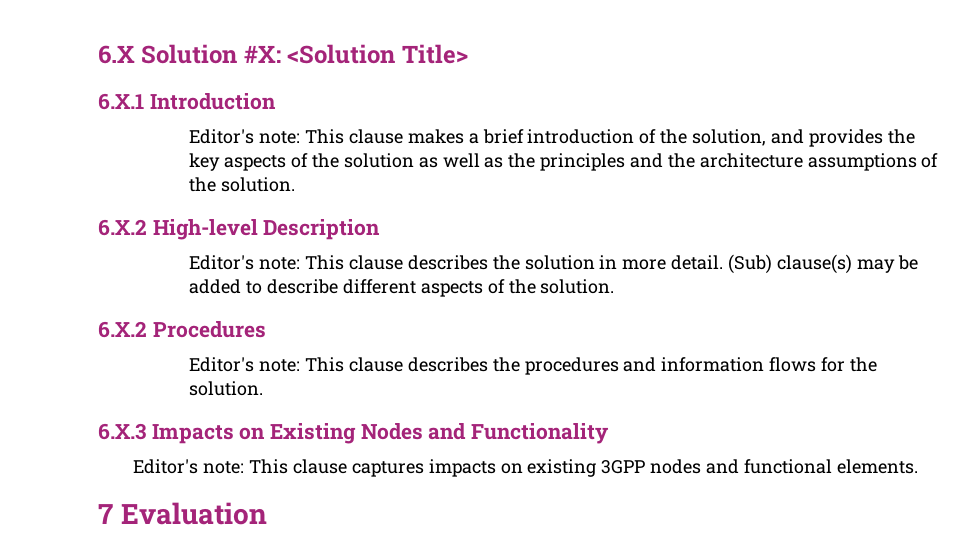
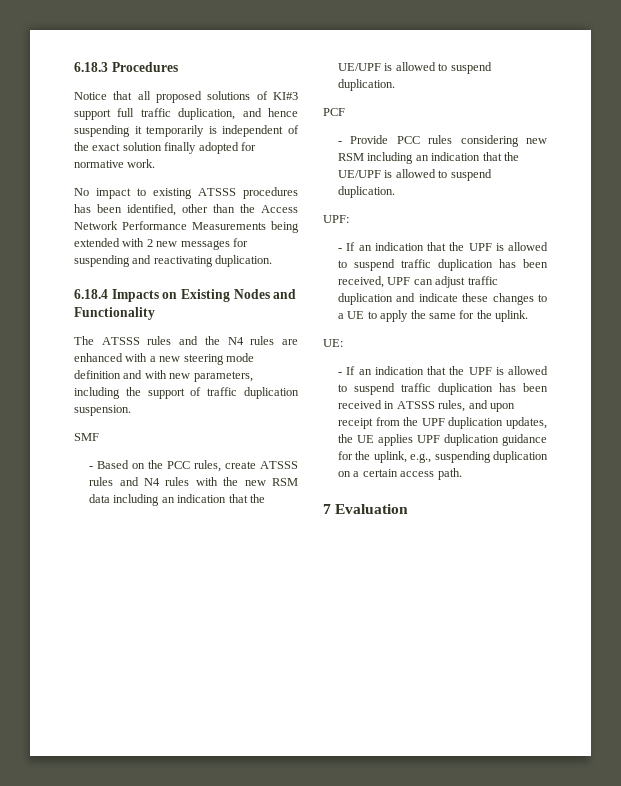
[98,44,468,64] [98,93,276,110] [189,129,915,147] [189,153,939,171] [189,177,296,192] [98,219,381,240] [189,254,918,274] [189,279,615,297] [98,321,266,338] [189,357,877,375] [189,381,264,396] [98,423,146,440] 6.X Solution #X: <Solution Title> // 6.X.1 Introduction // Editor's note: This clause makes a brief introduction of the solution, and provides the key aspects of the solution as well as the principles and the architecture assumptions of the solution. // 6.X.2 High-level Description // Editor's note: This clause describes the solution in more detail. (Sub) clause(s) may be added to describe different aspects of the solution. // 6.X.2 Procedures // Editor's note: This clause describes the procedures and information flows for the solution. // 6.X.3 -> [74,62,178,72] [74,91,298,103] [74,108,298,120] [74,125,299,137] [74,142,256,154] [74,159,156,168] [74,187,298,199] [74,204,298,216] [74,221,299,233] [74,238,248,250] [74,255,273,267] [74,289,108,299] 6.18.3 Procedures // Notice that all proposed solutions of KI#3 support full traffic duplication, and hence suspending it temporarily is independent of the exact solution finally adopted for normative work. // No impact to existing ATSSS procedures has been identified, other than the Access Network Performance Measurements being extended with 2 new messages for suspending and reactivating duplication. // 6.18.4
[133,459,918,477] Editor's note: This clause captures impacts on existing 3GPP nodes and functional elements. -> [74,336,298,345] [74,353,254,365] [74,370,253,382] [74,387,299,399] [74,405,131,416] [74,433,99,441] [89,460,298,472] [89,477,298,486] [89,494,265,506] [338,62,492,74] [338,79,396,91] [323,108,345,116] [338,135,547,147] [338,152,519,164] [338,169,492,181] [338,186,396,198] [323,215,349,223] [338,242,548,251] [338,259,548,271] [338,276,498,288] [338,293,547,305] [338,310,529,322] [323,339,343,347] [338,366,548,375] [338,383,548,395] [338,400,515,412] [338,417,547,429] [338,434,547,446] [338,451,548,463] [338,468,462,480] The ATSSS rules and the N4 rules are enhanced with a new steering mode definition and with new parameters, including the support of traffic duplication suspension. // SMF // - Based on the PCC rules, create ATSSS rules and N4 rules with the new RSM data including an indication that the UE/UPF is allowed to suspend duplication. // PCF // - Provide PCC rules considering new RSM including an indication that the UE/UPF is allowed to suspend duplication. // UPF: // - If an indication that the UPF is allowed to suspend traffic duplication has been received, UPF can adjust traffic duplication and indicate these changes to a UE to apply the same for the uplink. // UE: // - If an indication that the UPF is allowed to suspend traffic duplication has been received in ATSSS rules, and upon receipt from the UPF duplication updates, the UE applies UPF duplication guidance for the uplink, e.g., suspending duplication on a certain access path.

